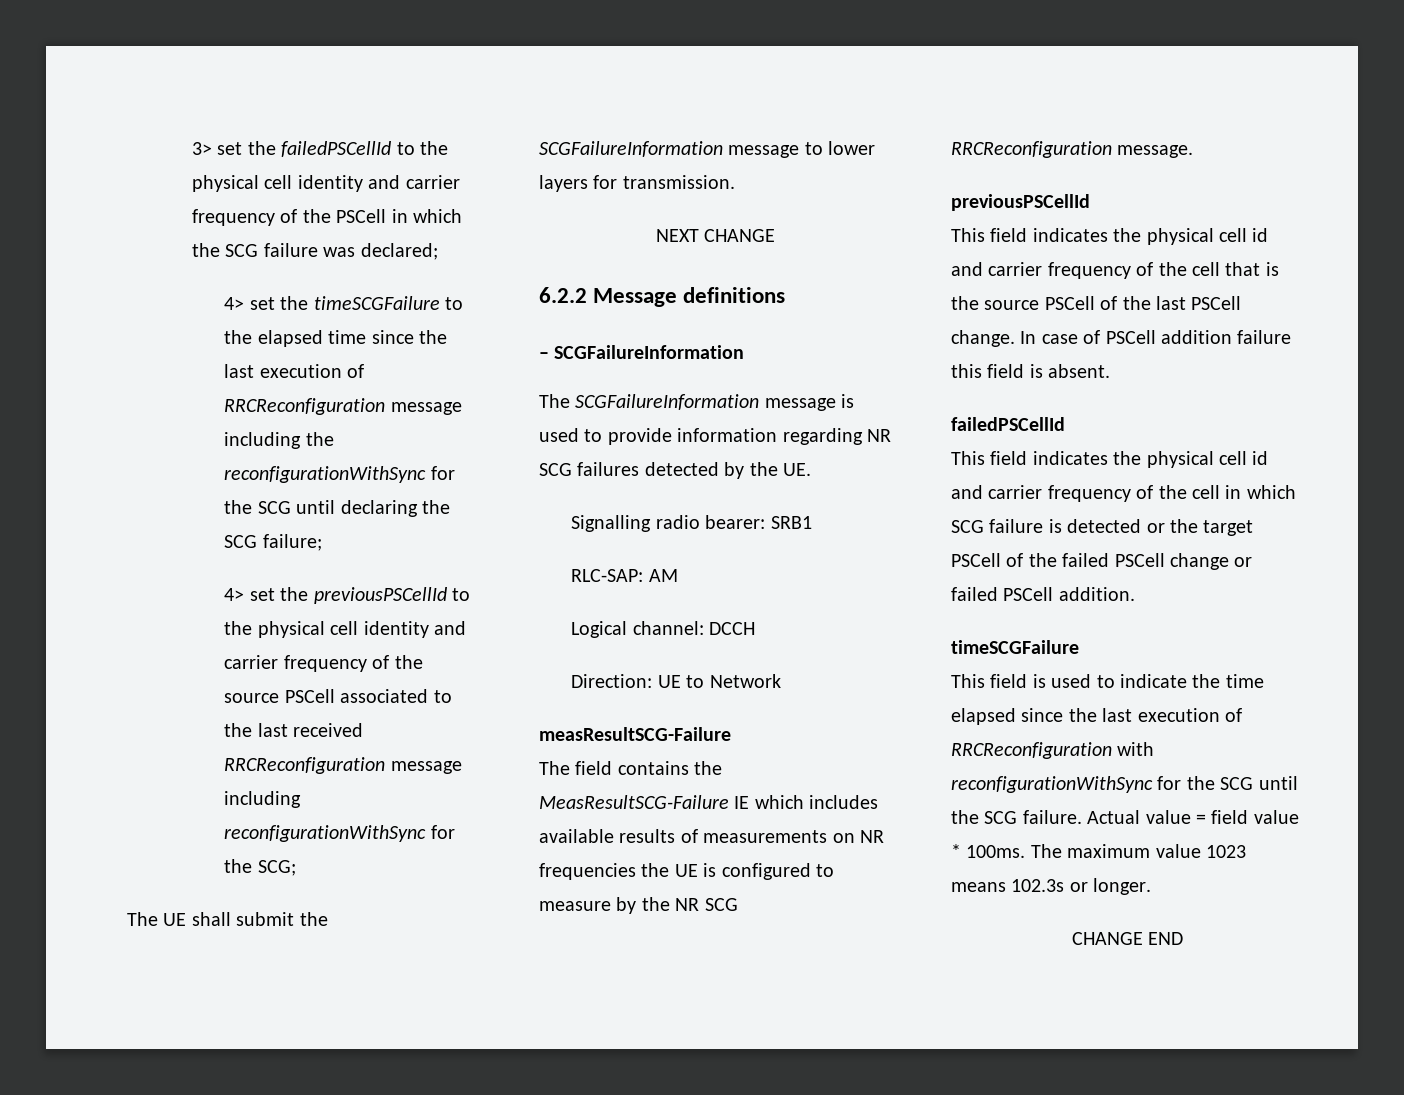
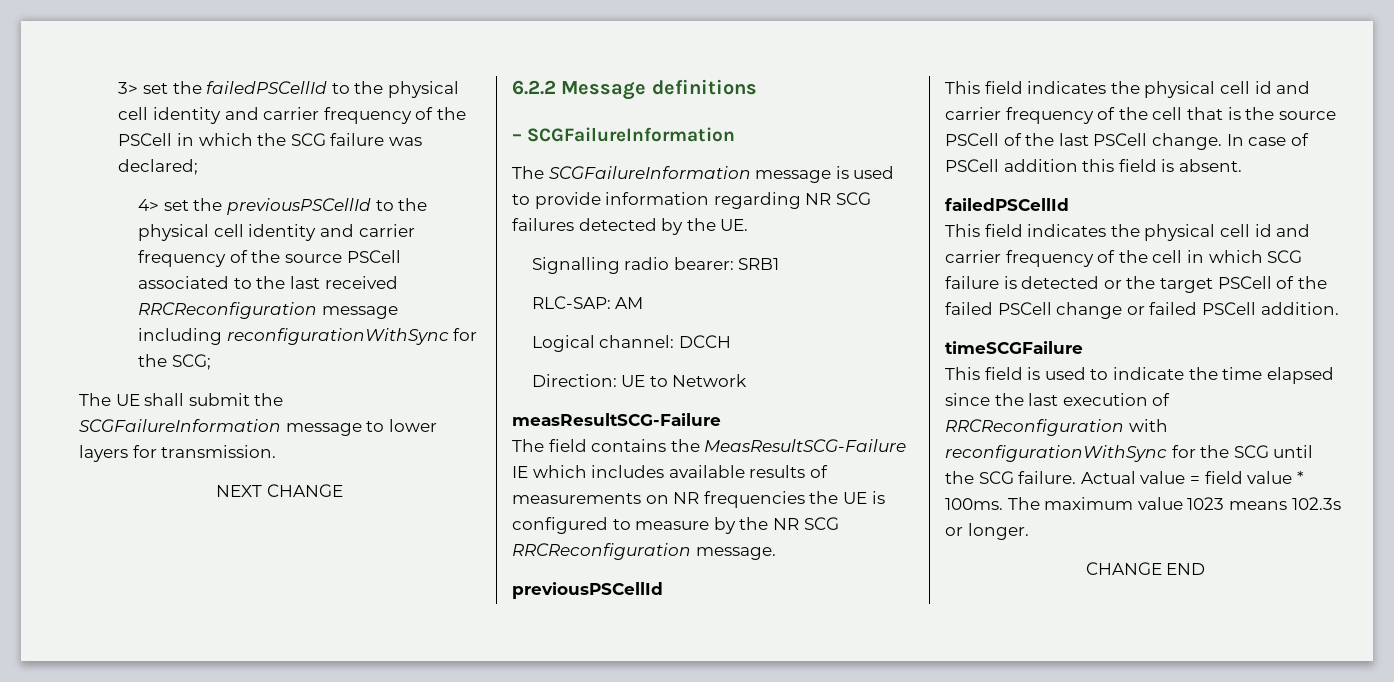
[224,296,464,310] [224,330,448,347] [224,364,365,378] [224,398,462,415] [224,432,334,449] [224,466,455,483] [224,500,451,517] [224,534,322,551] // 4> set the timeSCGFailure to the elapsed time since the last execution of RRCReconfiguration message including the reconfigurationWithSync for the SCG until declaring the SCG failure; -> (199, 167) none
[1237,330,1292,344] failure -> (1078, 165) none

